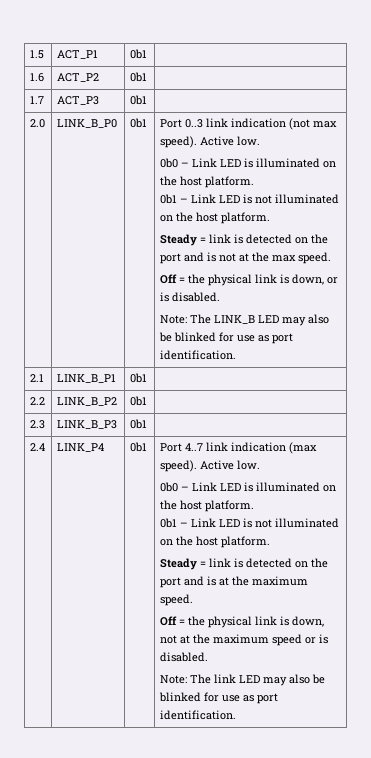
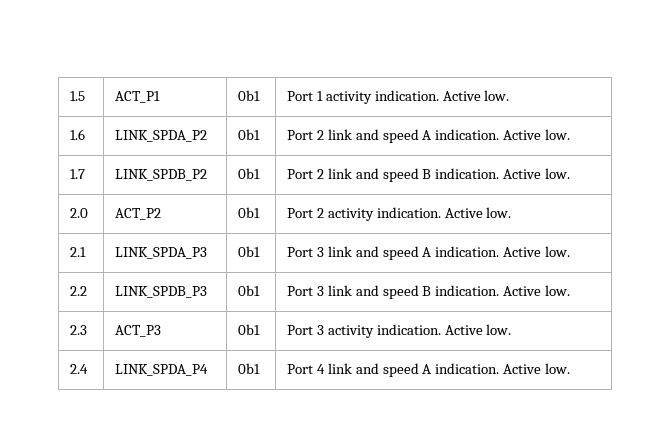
[29,73,44,82] [56,73,99,82] [129,72,147,82] [29,96,44,104] [56,96,99,105] [129,95,147,105] [29,119,45,128] [56,119,117,128] [129,118,147,128] [159,118,337,130] [159,136,260,148] [159,158,336,168] [159,176,254,188] [159,194,339,204] [159,212,270,224] [159,234,328,246] [159,252,331,264] [159,274,338,286] [159,292,220,302] [159,314,329,326] [158,332,293,344] [159,350,236,360] [29,374,44,382] [56,374,116,383] [129,373,147,383] [29,397,45,405] [56,397,117,406] [129,396,147,406] [29,420,45,429] [56,420,117,429] [129,419,147,429] [29,443,45,451] [56,443,104,452] [129,442,147,452] [159,442,317,454] [159,460,260,472] [159,482,336,492] [159,500,254,512] [159,518,339,528] [159,536,270,548] [159,558,328,570] [159,576,308,588] [159,594,193,606] [159,616,324,628] [159,634,328,646] [159,652,208,662] [159,674,325,686] [158,692,278,704] [159,710,236,720] // 1.6 | ACT_P2 | 0b1 | // 1.7 | ACT_P3 | 0b1 | // 2.0 | LINK_B_P0 | 0b1 | Port 0..3 link indication (not max speed). Active low. // 0b0 – Link LED is illuminated on the host platform. // 0b1 – Link LED is not illuminated on the host platform. // Steady = link is detected on the port and is not at the max speed. // Off = the physical link is down, or is disabled. // Note: The LINK_B LED may also be blinked for use as port identification. // 2.1 | LINK_B_P1 | 0b1 | // 2.2 | LINK_B_P2 | 0b1 | // 2.3 | LINK_B_P3 | 0b1 | // 2.4 | LINK_P4 | 0b1 | Port 4..7 link indication (max speed). Active low. // 0b0 – Link LED is illuminated on the host platform. // 0b1 – Link LED is not illuminated on the host platform. // Steady = link is detected on the port and is at the maximum speed. // Off = the physical link is down, not at the maximum speed or is disabled. // Note: The link LED may also be blinked for use as port identification. -> [286,90,510,104] [69,129,85,140] [114,130,207,142] [237,129,260,140] [286,129,571,143] [69,169,85,179] [114,169,207,181] [237,168,260,179] [286,168,571,182] [69,208,88,218] [114,208,161,220] [237,207,260,218] [286,207,512,221] [69,247,86,257] [114,247,207,259] [237,246,260,257] [286,246,571,260] [69,286,87,296] [114,286,207,298] [237,285,260,296] [286,285,571,299] [69,325,87,335] [114,325,161,337] [237,324,260,335] [286,324,512,338] [69,364,88,374] [114,364,208,376] [237,363,260,374] [286,363,571,377] Port 1 activity indication. Active low. // 1.6 | LINK_SPDA_P2 | 0b1 | Port 2 link and speed A indication. Active low. // 1.7 | LINK_SPDB_P2 | 0b1 | Port 2 link and speed B indication. Active low. // 2.0 | ACT_P2 | 0b1 | Port 2 activity indication. Active low. // 2.1 | LINK_SPDA_P3 | 0b1 | Port 3 link and speed A indication. Active low. // 2.2 | LINK_SPDB_P3 | 0b1 | Port 3 link and speed B indication. Active low. // 2.3 | ACT_P3 | 0b1 | Port 3 activity indication. Active low. // 2.4 | LINK_SPDA_P4 | 0b1 | Port 4 link and speed A indication. Active low.

